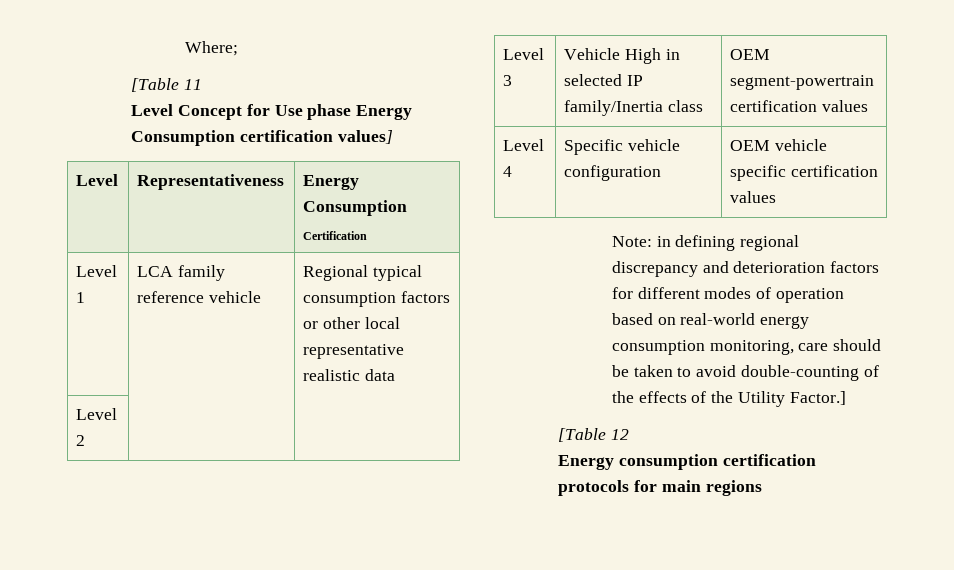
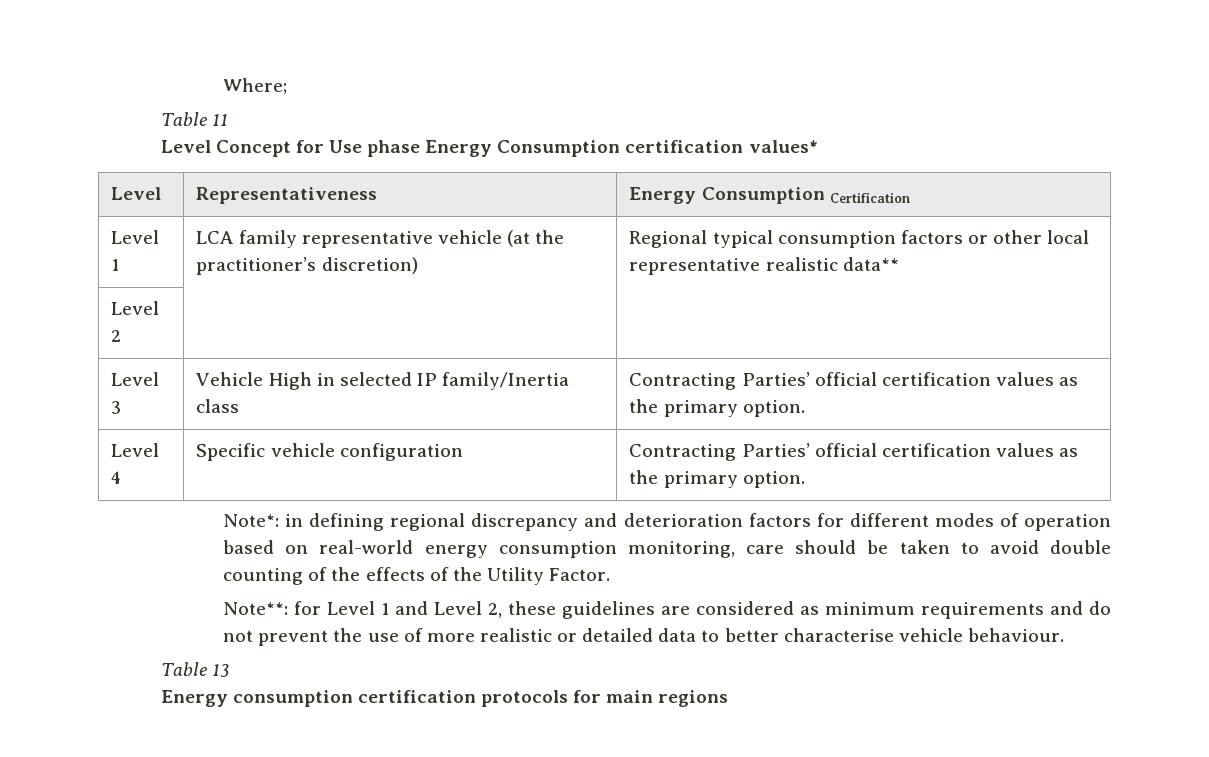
[131,78,180,92] [Table -> [160,112,208,126] Table
[337,130,393,144] values] -> [748,140,818,153] values*
[137,291,261,303] reference vehicle -> [301,230,565,248] [196,257,418,275] representative vehicle (at the practitioner’s discretion)
[364,369,395,381] data -> [842,257,899,271] data**
[730,49,771,60] [730,75,875,90] [730,100,868,112] OEM segment-powertrain certification values -> [629,372,1079,390] [629,399,805,417] Contracting Parties’ official certification values as the primary option.
[730,139,827,151] [730,165,878,181] [730,191,777,203] [611,236,652,247] OEM vehicle specific certification values // Note: -> [629,443,1079,461] [629,470,805,488] [223,514,280,527] Contracting Parties’ official certification values as the primary option. // Note*:
[740,365,859,381] double-counting -> [1050,540,1112,554] [223,568,304,585] double counting
[789,391,846,405] [558,428,630,442] Factor.] // [Table 12 -> [549,568,611,581] [223,601,1111,619] [223,628,1064,646] [160,662,229,677] Factor. // Note**: for Level 1 and Level 2, these guidelines are considered as minimum requirements and do not prevent the use of more realistic or detailed data to better characterise vehicle behaviour. // Table 13

